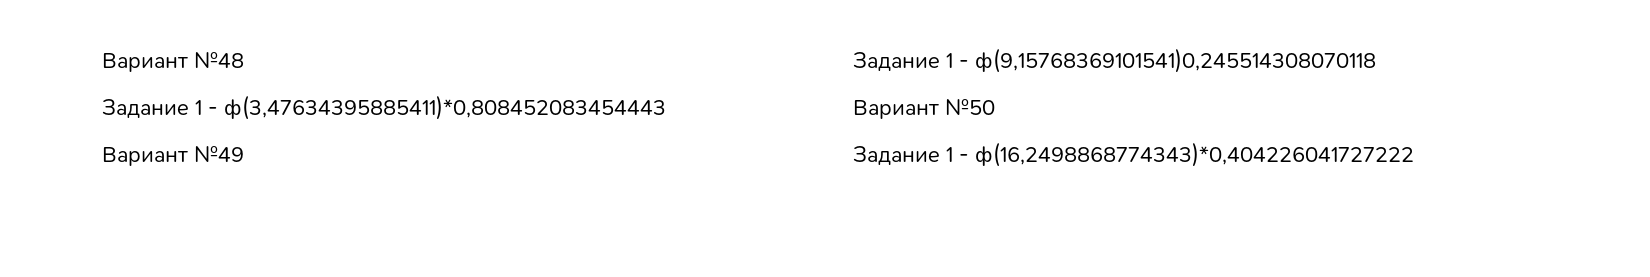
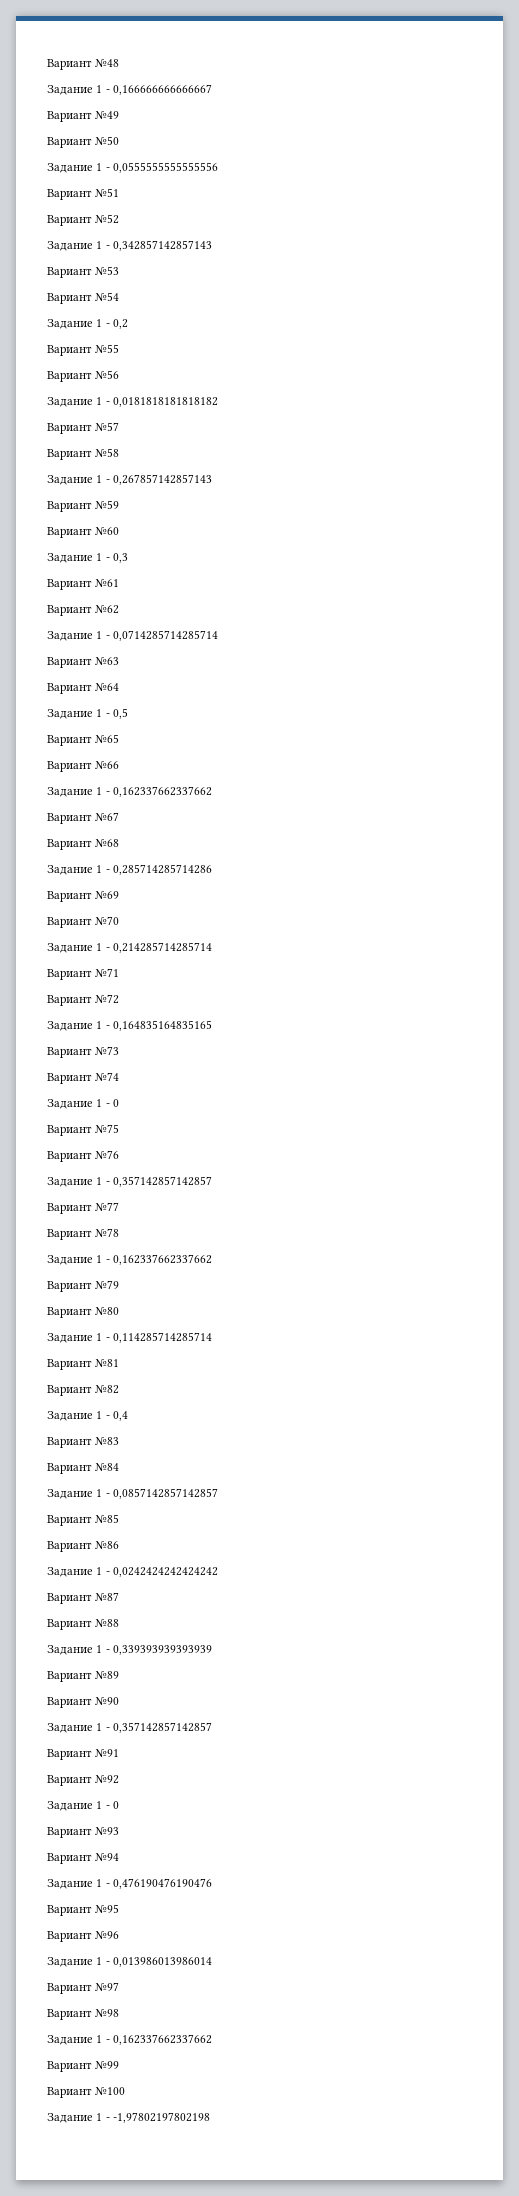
[224,95,666,120] ф(3,47634395885411)*0,808452083454443 -> [113,84,213,95] 0,166666666666667
[853,48,1376,73] // Задание 1 - ф(9,15768369101541)0,245514308070118 -> (120, 115) none
[975,142,1414,167] ф(16,2498868774343)*0,404226041727222 -> [113,162,219,173] [47,188,120,200] [47,214,120,226] [47,240,213,251] [47,266,120,278] [47,292,120,304] [47,319,129,329] [47,344,120,356] [47,370,120,382] [47,397,219,407] [47,422,120,434] [47,448,120,460] [47,474,213,485] [47,500,120,512] [47,527,120,538] [47,553,129,563] [47,579,120,590] [47,605,120,616] [47,630,219,641] [47,657,120,668] [47,683,120,694] [47,708,129,719] [47,734,120,746] [47,761,120,772] [47,786,213,797] [47,812,120,824] [47,839,120,850] [47,864,213,875] [47,891,120,902] [47,916,120,928] [47,942,213,953] [47,968,120,980] [47,994,120,1006] [47,1020,213,1031] [47,1046,120,1058] [47,1072,120,1084] [47,1099,120,1109] [47,1124,120,1136] [47,1150,120,1162] [47,1176,213,1187] [47,1202,120,1214] [47,1228,120,1240] [47,1254,213,1265] [47,1280,120,1292] [47,1307,120,1318] [47,1332,213,1343] [47,1359,120,1370] [47,1385,120,1396] [47,1411,129,1421] [47,1437,120,1448] [47,1463,120,1474] [47,1488,219,1499] [47,1514,120,1526] [47,1541,120,1552] [47,1567,219,1577] [47,1592,120,1604] [47,1619,120,1630] [47,1645,213,1655] [47,1671,120,1682] [47,1697,120,1708] [47,1722,213,1733] [47,1749,120,1760] [47,1775,120,1786] [47,1801,120,1811] [47,1827,120,1838] [47,1853,120,1864] [47,1878,213,1889] [47,1904,120,1916] [47,1931,120,1942] [47,1957,213,1967] [47,1982,120,1994] [47,2009,120,2020] [47,2034,213,2045] [47,2061,120,2072] [47,2087,126,2098] [47,2112,211,2123] 0,0555555555555556 // Вариант №51 // Вариант №52 // Задание 1 - 0,342857142857143 // Вариант №53 // Вариант №54 // Задание 1 - 0,2 // Вариант №55 // Вариант №56 // Задание 1 - 0,0181818181818182 // Вариант №57 // Вариант №58 // Задание 1 - 0,267857142857143 // Вариант №59 // Вариант №60 // Задание 1 - 0,3 // Вариант №61 // Вариант №62 // Задание 1 - 0,0714285714285714 // Вариант №63 // Вариант №64 // Задание 1 - 0,5 // Вариант №65 // Вариант №66 // Задание 1 - 0,162337662337662 // Вариант №67 // Вариант №68 // Задание 1 - 0,285714285714286 // Вариант №69 // Вариант №70 // Задание 1 - 0,214285714285714 // Вариант №71 // Вариант №72 // Задание 1 - 0,164835164835165 // Вариант №73 // Вариант №74 // Задание 1 - 0 // Вариант №75 // Вариант №76 // Задание 1 - 0,357142857142857 // Вариант №77 // Вариант №78 // Задание 1 - 0,162337662337662 // Вариант №79 // Вариант №80 // Задание 1 - 0,114285714285714 // Вариант №81 // Вариант №82 // Задание 1 - 0,4 // Вариант №83 // Вариант №84 // Задание 1 - 0,0857142857142857 // Вариант №85 // Вариант №86 // Задание 1 - 0,0242424242424242 // Вариант №87 // Вариант №88 // Задание 1 - 0,339393939393939 // Вариант №89 // Вариант №90 // Задание 1 - 0,357142857142857 // Вариант №91 // Вариант №92 // Задание 1 - 0 // Вариант №93 // Вариант №94 // Задание 1 - 0,476190476190476 // Вариант №95 // Вариант №96 // Задание 1 - 0,013986013986014 // Вариант №97 // Вариант №98 // Задание 1 - 0,162337662337662 // Вариант №99 // Вариант №100 // Задание 1 - -1,97802197802198

